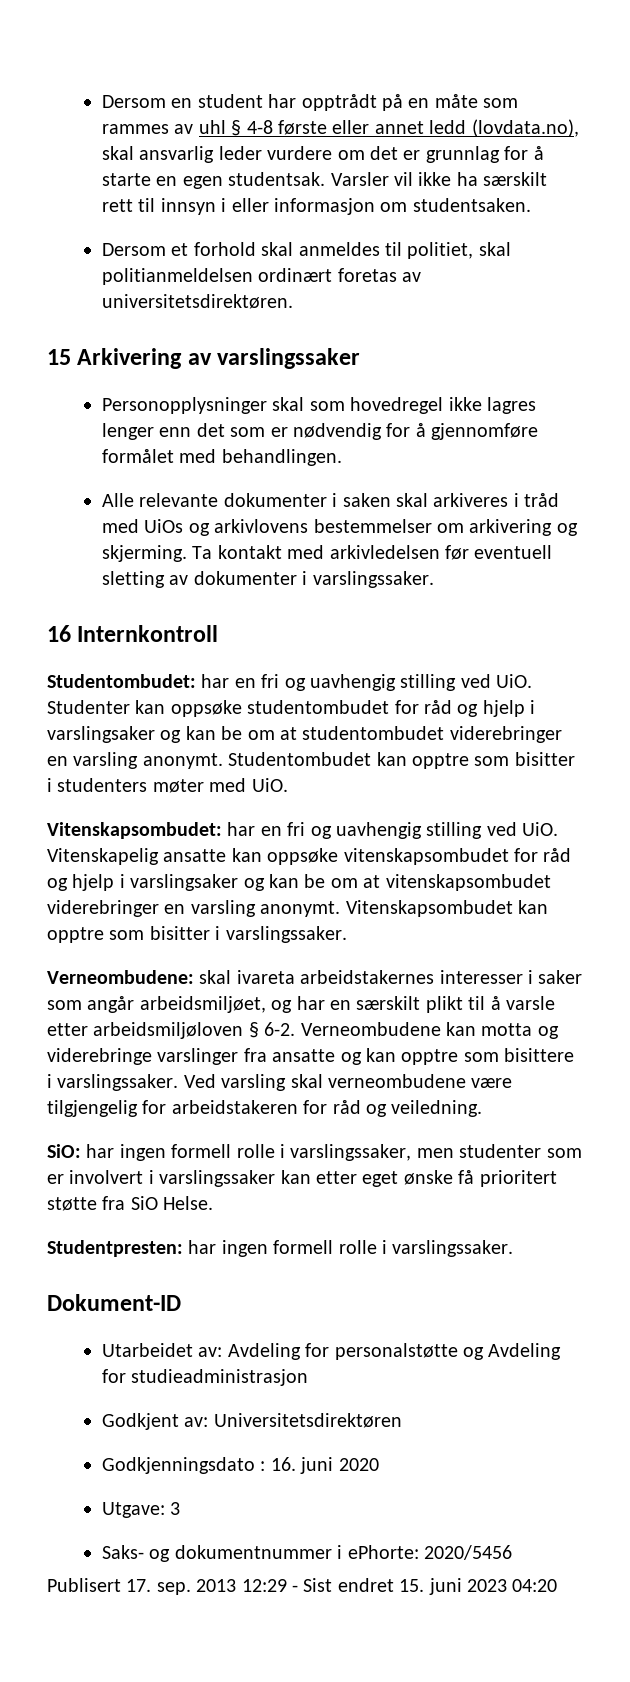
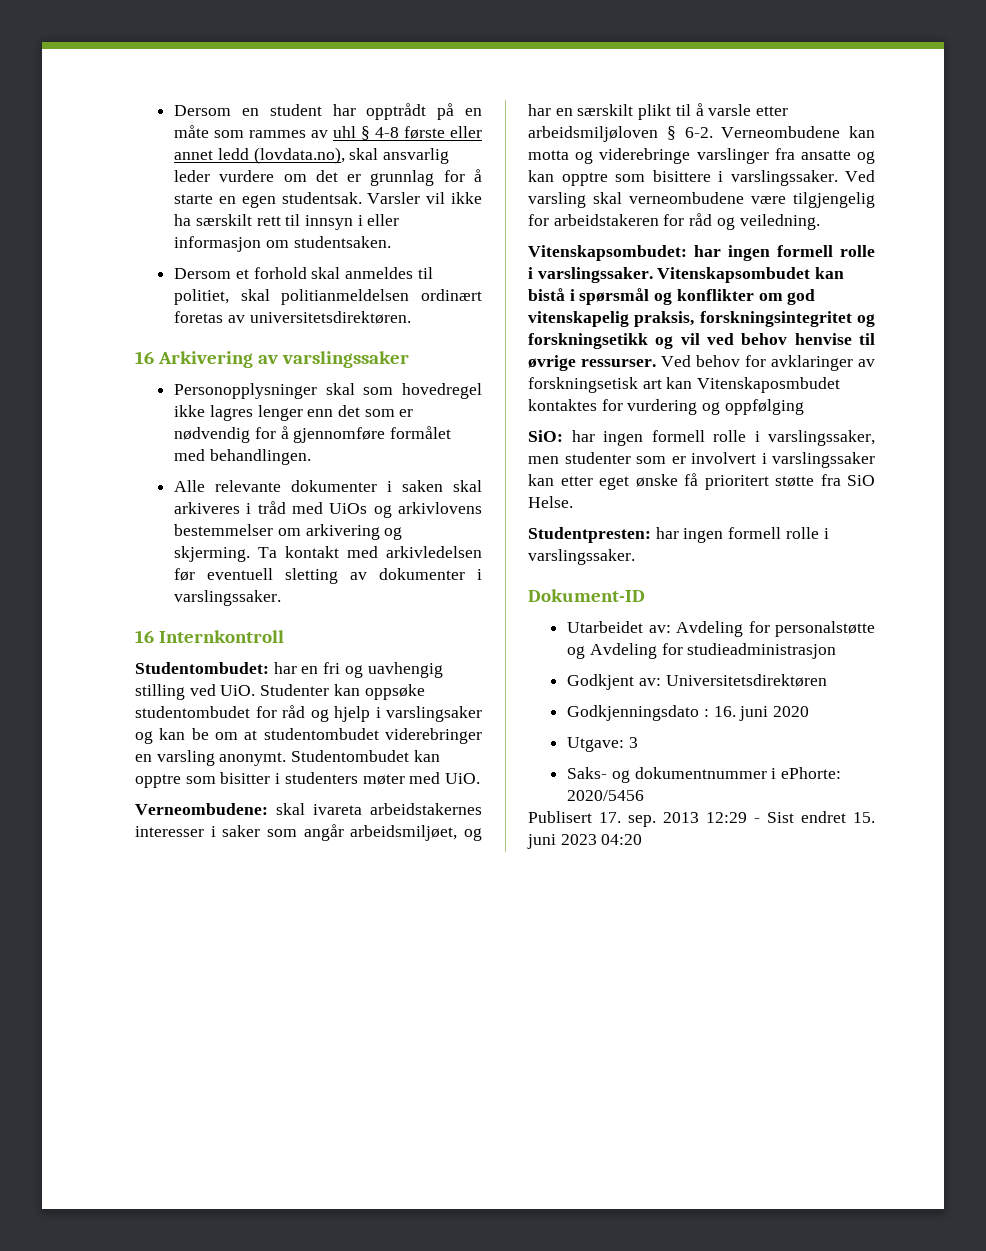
[47,349,71,365] 15 -> [135,351,154,364] 16
[47,822,559,839] [47,848,572,865] [47,874,551,891] [47,900,548,917] [47,926,347,943] // Vitenskapsombudet: har en fri og uavhengig stilling ved UiO. Vitenskapelig ansatte kan oppsøke vitenskapsombudet for råd og hjelp i varslingsaker og kan be om at vitenskapsombudet viderebringer en varsling anonymt. Vitenskapsombudet kan opptre som bisitter i varslingssaker. -> (481, 778) none
(483, 1108) none -> [528,245,875,261] [528,267,845,283] [528,288,816,305] [528,311,875,327] [528,333,875,349] [528,355,875,371] [528,377,841,393] [528,399,804,415] // Vitenskapsombudet: har ingen formell rolle i varslingssaker. Vitenskapsombudet kan bistå i spørsmål og konflikter om god vitenskapelig praksis, forskningsintegritet og forskningsetikk og vil ved behov henvise til øvrige ressurser. Ved behov for avklaringer av forskningsetisk art kan Vitenskaposmbudet kontaktes for vurdering og oppfølging

